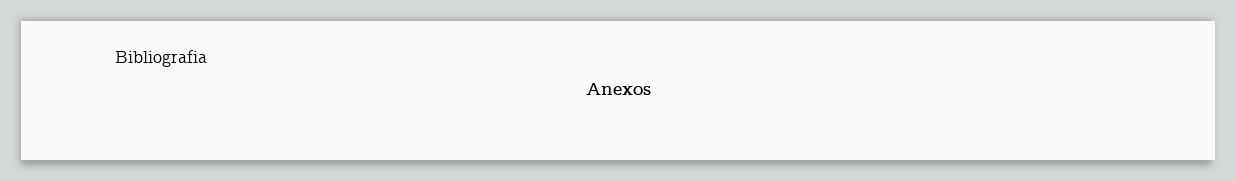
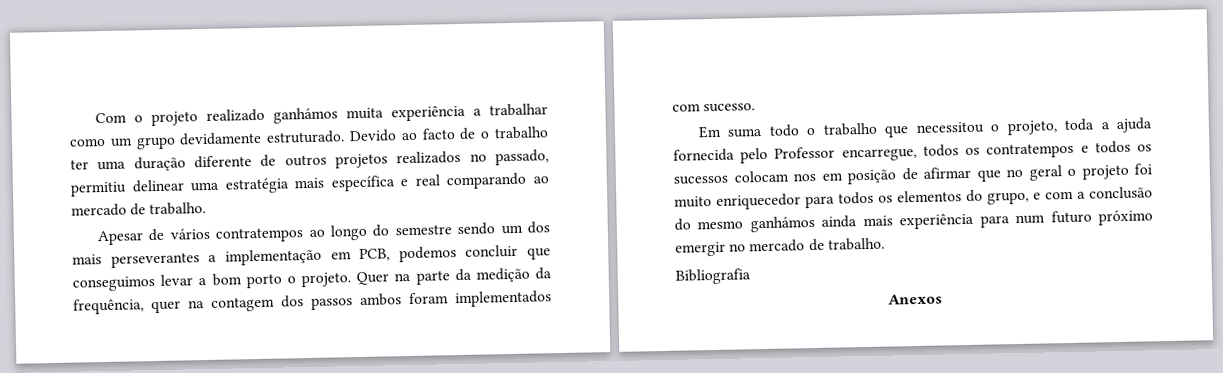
(115, 58) none -> [94,103,548,127] [69,126,549,150] [70,149,549,172] [70,172,549,197] [71,201,207,217] [96,221,551,246] [72,244,551,268] [72,267,553,292] [73,290,552,315] [672,103,756,113] [697,117,1153,139] [673,140,1152,164] [673,163,1152,185] [674,186,1153,210] [674,209,1153,233] [675,237,885,257] Com o projeto realizado ganhámos muita experiência a trabalhar como um grupo devidamente estruturado. Devido ao facto de o trabalho ter uma duração diferente de outros projetos realizados no passado, permitiu delinear uma estratégia mais específica e real comparando ao mercado de trabalho. // Apesar de vários contratempos ao longo do semestre sendo um dos mais perseverantes a implementação em PCB, podemos concluir que conseguimos levar a bom porto o projeto. Quer na parte da medição da frequência, quer na contagem dos passos ambos foram implementados com sucesso. // Em suma todo o trabalho que necessitou o projeto, toda a ajuda fornecida pelo Professor encarregue, todos os contratempos e todos os sucessos colocam nos em posição de afirmar que no geral o projeto foi muito enriquecedor para todos os elementos do grupo, e com a conclusão do mesmo ganhámos ainda mais experiência para num futuro próximo emergir no mercado de trabalho. //

